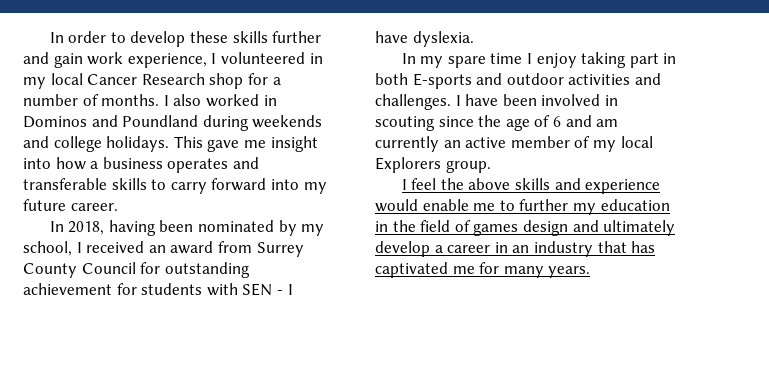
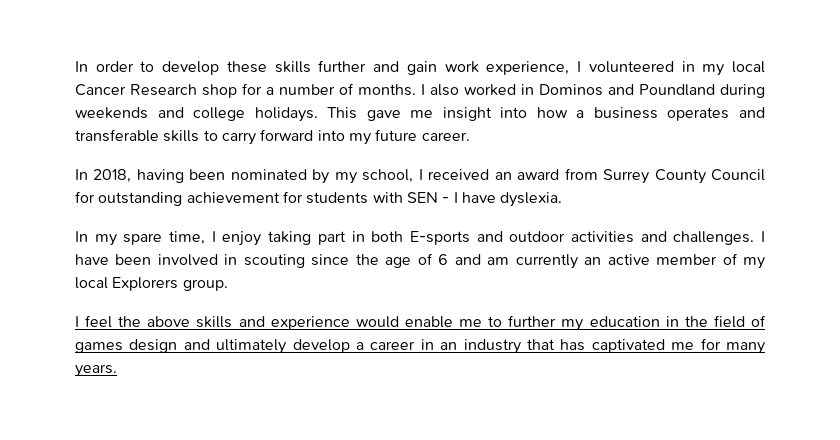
[490,53,523,64] time -> [169,231,206,245] time,

